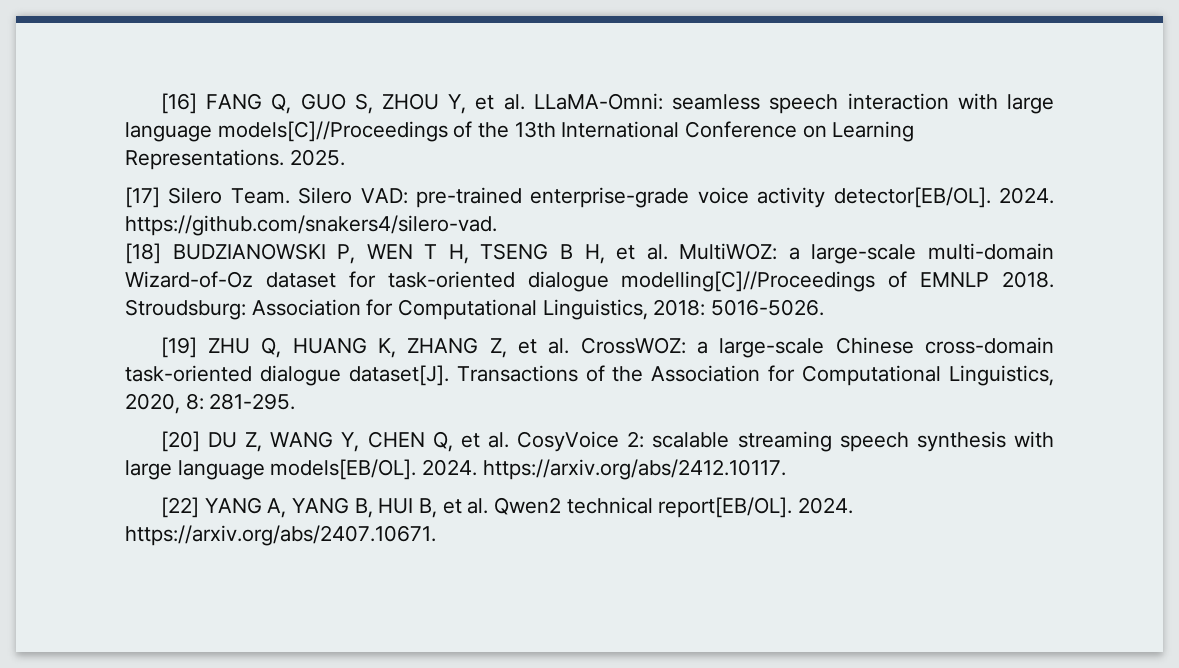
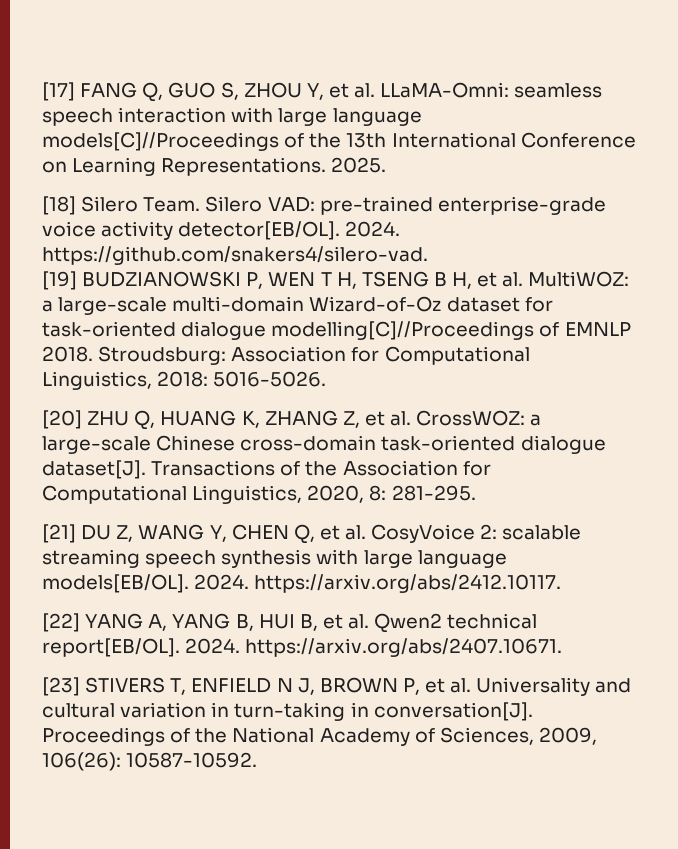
[160,93,197,114] [16] -> [42,82,75,101] [17]
[125,187,160,208] [17] -> [42,196,76,215] [18]
[125,243,161,264] [18] -> [42,271,77,290] [19]
[160,337,197,358] [19] -> [42,410,82,429] [20]
[160,431,200,452] [20] -> [42,524,76,543] [21]
(436, 535) none -> [42,677,632,696] [42,702,533,721] [42,727,597,746] [42,752,258,771] // [23] STIVERS T, ENFIELD N J, BROWN P, et al. Universality and cultural variation in turn-taking in conversation[J]. Proceedings of the National Academy of Sciences, 2009, 106(26): 10587-10592.

